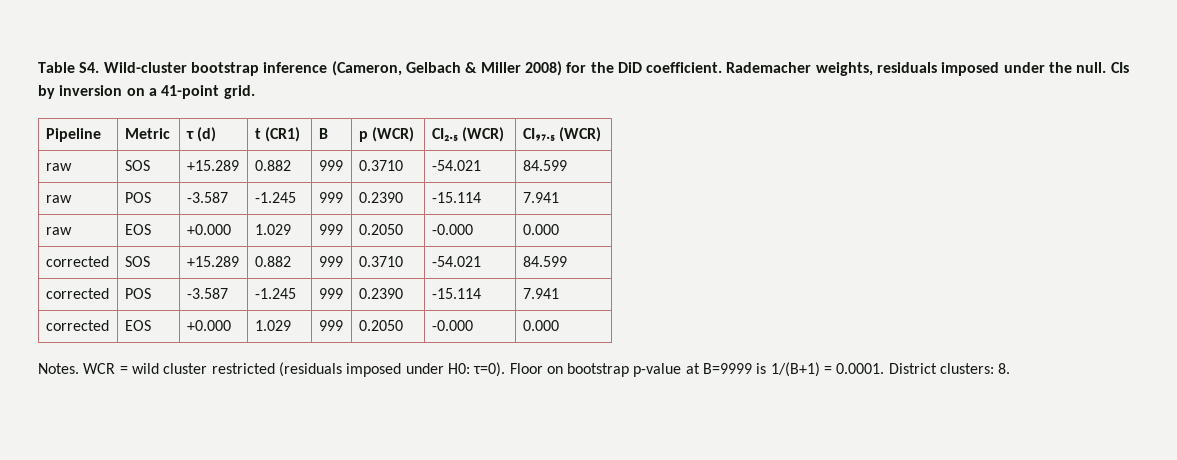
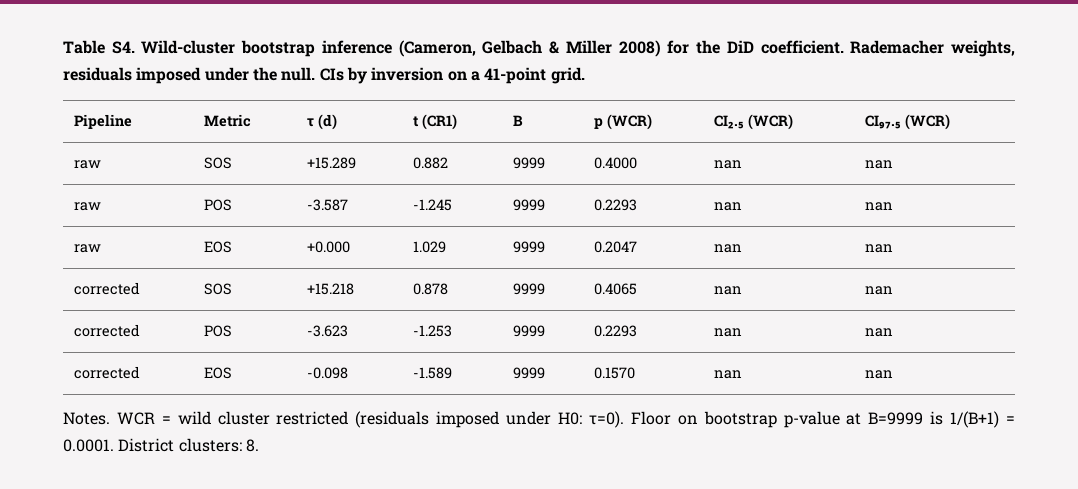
[318,160,343,171] [358,160,403,171] [431,160,481,171] [522,160,567,171] 999 | 0.3710 | -54.021 | 84.599 -> [513,157,546,169] [594,157,638,169] [714,160,743,169] [865,160,894,169] 9999 | 0.4000 | nan | nan
[318,192,343,203] [358,192,403,203] [431,192,481,203] [522,192,559,203] 999 | 0.2390 | -15.114 | 7.941 -> [513,199,546,211] [594,199,638,211] [714,202,743,211] [865,202,894,211] 9999 | 0.2293 | nan | nan
[318,224,343,235] [358,224,403,235] [431,224,473,235] [522,224,559,235] [45,256,109,267] [124,256,150,267] [186,256,239,267] [254,256,291,267] [318,256,343,267] [358,256,403,267] [431,256,481,267] [522,256,567,267] [45,288,109,299] [124,288,151,299] [186,288,228,299] [254,288,296,299] [318,288,343,299] [358,288,403,299] [431,288,481,299] [522,288,559,299] [45,320,109,331] [124,320,151,331] [186,320,231,331] [254,320,291,331] [318,320,343,331] [358,320,403,331] [431,320,473,331] [522,320,559,331] 999 | 0.2050 | -0.000 | 0.000 // corrected | SOS | +15.289 | 0.882 | 999 | 0.3710 | -54.021 | 84.599 // corrected | POS | -3.587 | -1.245 | 999 | 0.2390 | -15.114 | 7.941 // corrected | EOS | +0.000 | 1.029 | 999 | 0.2050 | -0.000 | 0.000 -> [513,241,546,253] [594,241,638,253] [714,244,743,253] [865,244,894,253] [74,282,141,295] [204,283,233,295] [307,283,355,295] [413,283,449,295] [513,283,546,295] [594,283,638,295] [714,286,743,295] [865,286,894,295] [74,324,141,337] [204,325,233,337] [307,325,349,337] [413,325,453,337] [513,325,546,337] [594,325,638,337] [714,328,743,337] [865,328,894,337] [74,366,141,379] [204,367,233,379] [307,367,349,379] [413,367,453,379] [513,367,546,379] [594,367,636,379] [714,370,743,379] [865,370,894,379] 9999 | 0.2047 | nan | nan // corrected | SOS | +15.218 | 0.878 | 9999 | 0.4065 | nan | nan // corrected | POS | -3.623 | -1.253 | 9999 | 0.2293 | nan | nan // corrected | EOS | -0.098 | -1.589 | 9999 | 0.1570 | nan | nan

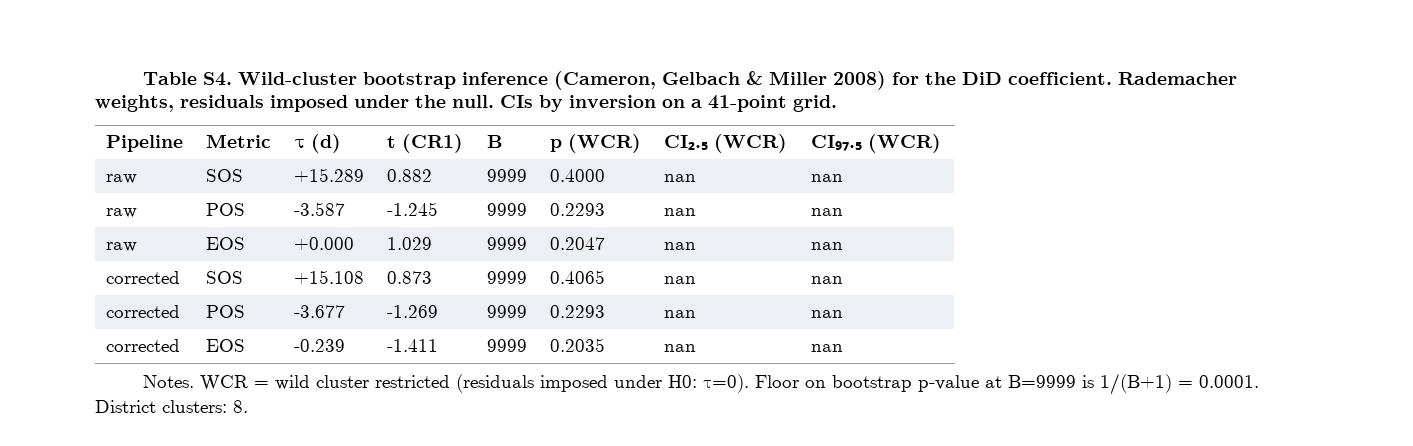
[307,283,355,295] [413,283,449,295] +15.218 | 0.878 -> [294,270,365,284] [387,271,433,284] +15.108 | 0.873
[307,325,349,337] [413,325,453,337] -3.623 | -1.253 -> [294,305,346,318] [387,305,439,318] -3.677 | -1.269
[307,367,349,379] [413,367,453,379] [513,367,546,379] [594,367,636,379] -0.098 | -1.589 | 9999 | 0.1570 -> [294,339,346,352] [387,339,439,352] [487,339,528,352] [550,338,606,352] -0.239 | -1.411 | 9999 | 0.2035

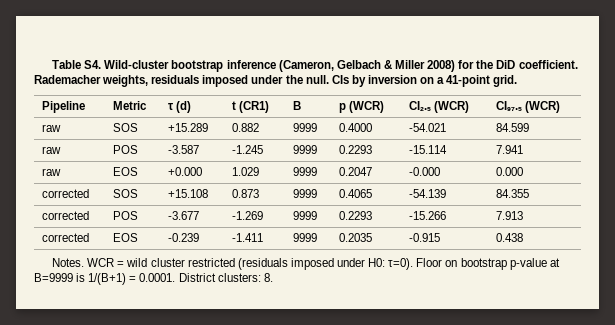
[664,174,697,182] [811,174,844,182] nan | nan -> [408,123,446,132] [495,123,529,132] -54.021 | 84.599
[664,208,697,216] [811,208,844,216] nan | nan -> [408,145,447,154] [495,145,523,154] -15.114 | 7.941
[664,242,697,250] [811,242,844,250] nan | nan -> [408,167,440,176] [495,167,523,176] -0.000 | 0.000
[664,276,697,284] [811,276,844,284] nan | nan -> [408,189,446,198] [495,189,529,198] -54.139 | 84.355
[664,310,697,318] [811,310,844,318] nan | nan -> [408,211,446,220] [495,211,523,220] -15.266 | 7.913
[664,344,697,352] [811,344,844,352] nan | nan -> [408,233,440,242] [495,233,523,242] -0.915 | 0.438

